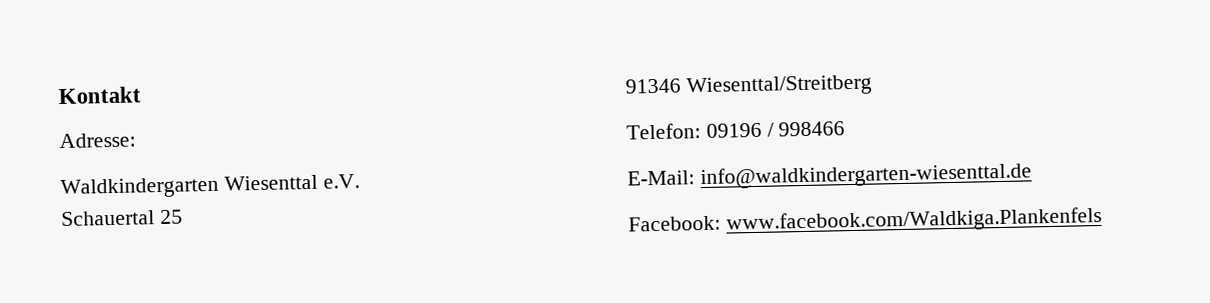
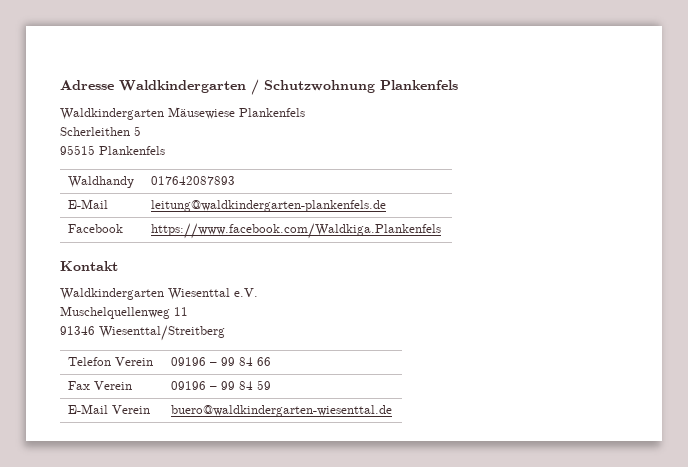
(58, 95) none -> [60,79,458,95] [60,107,305,120] [60,126,141,136] [60,145,165,155] [68,176,135,188] [151,176,236,185] [68,199,109,209] [151,200,387,212] [68,224,124,233] [151,223,442,239] Adresse Waldkindergarten / Schutzwohnung Plankenfels // Waldkindergarten Mäusewiese Plankenfels // Scherleithen 5 // 95515 Plankenfels // Waldhandy | 017642087893 // E-Mail | leitung@waldkindergarten-plankenfels.de // Facebook | https://www.facebook.com/Waldkiga.Plankenfels //
[59,132,136,149] // Adresse: -> (118, 266) none
[61,209,183,227] Schauertal 25 -> [60,306,188,319] Muschelquellenweg 11
[626,121,846,140] [627,162,1032,190] [628,206,1102,235] // Telefon: 09196 / 998466 // E-Mail: info@waldkindergarten-wiesenttal.de // Facebook: www.facebook.com/Waldkiga.Plankenfels -> [68,357,154,366] [171,357,272,366] [68,381,133,390] [171,380,272,390] [68,404,151,414] [171,405,393,417] // Telefon Verein | 09196 – 99 84 66 // Fax Verein | 09196 – 99 84 59 // E-Mail Verein | buero@waldkindergarten-wiesenttal.de

